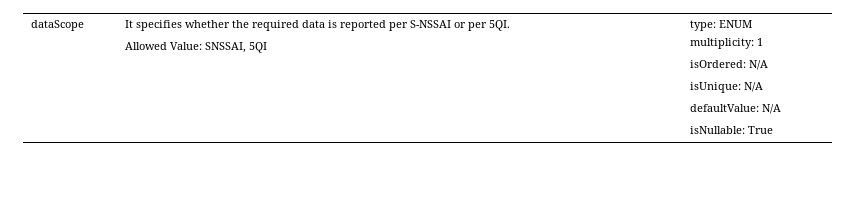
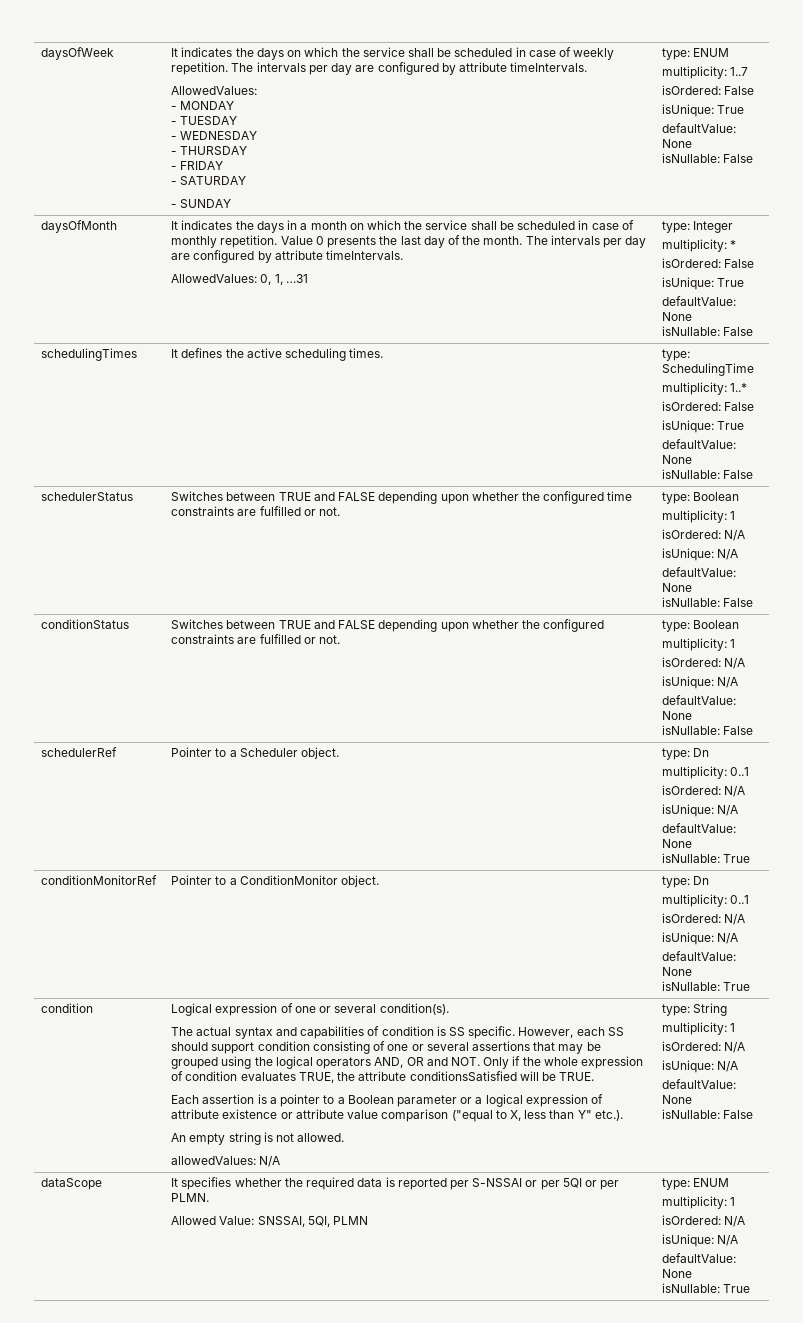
(30, 25) none -> [41,47,115,60] [171,47,615,60] [171,62,588,75] [171,86,258,95] [171,101,235,110] [171,116,238,125] [171,131,258,140] [171,146,248,155] [171,161,224,170] [171,176,247,185] [171,199,232,208] [662,48,730,60] [662,66,749,79] [662,85,755,95] [662,104,745,117] [662,123,737,133] [662,139,693,148] [662,153,754,163] [41,220,118,233] [171,220,634,233] [171,235,647,248] [171,250,404,263] [171,274,308,285] [662,221,734,233] [662,239,737,252] [662,258,755,268] [662,277,745,290] [662,296,737,306] [662,312,693,321] [662,326,754,336] [41,348,138,361] [171,348,384,361] [662,349,691,361] [662,363,755,376] [662,382,748,395] [662,401,755,411] [662,420,745,433] [662,439,737,449] [662,455,693,464] [662,469,754,479] [41,492,134,501] [171,491,633,504] [171,506,341,516] [662,492,740,504] [662,510,736,523] [662,529,746,541] [662,548,739,561] [662,567,737,577] [662,583,693,592] [662,597,754,607] [41,619,130,629] [171,619,605,632] [171,634,341,644] [662,620,740,632] [662,638,736,651] [662,657,746,669] [662,676,739,689] [662,695,737,705] [662,711,693,720] [662,725,754,735] [41,747,118,757] [171,747,340,759] [662,748,710,760] [662,766,750,779] [662,785,746,797] [662,804,739,817] [662,823,737,833] [662,839,693,848] [662,853,751,863] [41,875,158,885] [171,875,380,887] [662,876,710,888] [662,894,750,907] [662,913,746,925] [662,932,739,945] [662,951,737,961] [662,967,693,976] [662,981,751,991] [41,1003,94,1013] [171,1003,449,1016] [171,1026,624,1039] [171,1041,601,1054] [171,1056,644,1069] [171,1071,595,1083] [171,1094,604,1107] [171,1109,623,1122] [171,1132,345,1145] [171,1156,281,1167] [662,1003,728,1016] [662,1022,736,1035] [662,1041,746,1053] [662,1060,739,1073] [662,1079,737,1089] [662,1095,693,1104] [662,1109,754,1119] daysOfWeek | It indicates the days on which the service shall be scheduled in case of weekly repetition. The intervals per day are configured by attribute timeIntervals. // AllowedValues: // - MONDAY // - TUESDAY // - WEDNESDAY // - THURSDAY // - FRIDAY // - SATURDAY // - SUNDAY | type: ENUM // multiplicity: 1..7 // isOrdered: False // isUnique: True // defaultValue: None // isNullable: False // daysOfMonth | It indicates the days in a month on which the service shall be scheduled in case of monthly repetition. Value 0 presents the last day of the month. The intervals per day are configured by attribute timeIntervals. // AllowedValues: 0, 1, …31 | type: Integer // multiplicity: * // isOrdered: False // isUnique: True // defaultValue: None // isNullable: False // schedulingTimes | It defines the active scheduling times. | type: SchedulingTime // multiplicity: 1..* // isOrdered: False // isUnique: True // defaultValue: None // isNullable: False // schedulerStatus | Switches between TRUE and FALSE depending upon whether the configured time constraints are fulfilled or not. | type: Boolean // multiplicity: 1 // isOrdered: N/A // isUnique: N/A // defaultValue: None // isNullable: False // conditionStatus | Switches between TRUE and FALSE depending upon whether the configured constraints are fulfilled or not. | type: Boolean // multiplicity: 1 // isOrdered: N/A // isUnique: N/A // defaultValue: None // isNullable: False // schedulerRef | Pointer to a Scheduler object. | type: Dn // multiplicity: 0..1 // isOrdered: N/A // isUnique: N/A // defaultValue: None // isNullable: True // conditionMonitorRef | Pointer to a ConditionMonitor object. | type: Dn // multiplicity: 0..1 // isOrdered: N/A // isUnique: N/A // defaultValue: None // isNullable: True // condition | Logical expression of one or several condition(s). // The actual syntax and capabilities of condition is SS specific. However, each SS should support condition consisting of one or several assertions that may be grouped using the logical operators AND, OR and NOT. Only if the whole expression of condition evaluates TRUE, the attribute conditionsSatisfied will be TRUE. // Each assertion is a pointer to a Boolean parameter or a logical expression of attribute existence or attribute value comparison ("equal to X, less than Y" etc.). // An empty string is not allowed. // allowedValues: N/A | type: String // multiplicity: 1 // isOrdered: N/A // isUnique: N/A // defaultValue: None // isNullable: False //
[488,20,510,31] 5QI. -> [562,1178,620,1190] [171,1193,210,1202] 5QI or per PLMN.
[248,42,267,53] 5QI -> [307,1216,369,1227] 5QI, PLMN
[689,104,781,114] defaultValue: N/A -> [662,1253,737,1263] [662,1269,693,1278] defaultValue: None

